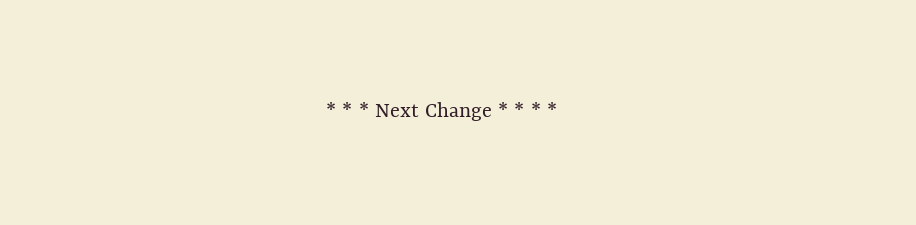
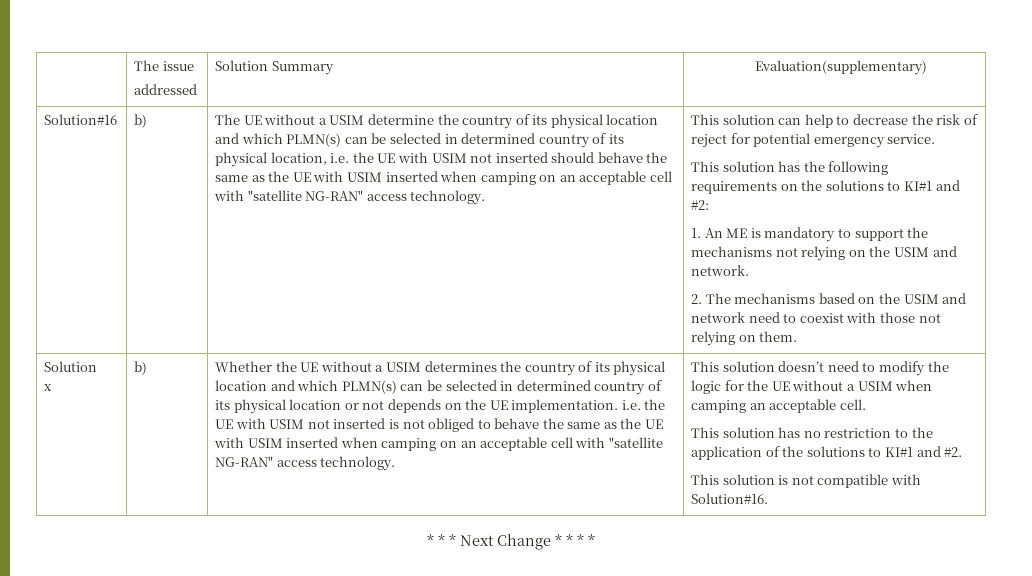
(326, 109) none -> [134,60,194,71] [134,84,198,95] [215,60,334,75] [755,60,928,75] [44,114,118,125] [134,114,148,128] [215,114,659,129] [215,133,624,148] [215,152,668,167] [215,171,672,185] [214,190,486,205] [691,114,978,128] [691,133,936,148] [691,161,889,175] [691,180,960,194] [691,200,710,210] [691,227,929,242] [691,246,957,261] [691,265,750,276] [691,293,967,304] [691,312,941,323] [691,331,798,346] [44,361,98,372] [44,384,53,391] [134,361,148,375] [215,361,666,376] [215,380,662,395] [215,399,666,414] [215,418,663,432] [214,437,663,451] [215,456,396,471] [691,361,949,376] [691,380,933,394] [691,399,866,413] [691,427,933,438] [691,446,963,460] [691,474,921,488] [691,493,769,504] | The issue // addressed | Solution Summary | Evaluation(supplementary) // Solution#16 | b) | The UE without a USIM determine the country of its physical location and which PLMN(s) can be selected in determined country of its physical location, i.e. the UE with USIM not inserted should behave the same as the UE with USIM inserted when camping on an acceptable cell with "satellite NG-RAN" access technology. | This solution can help to decrease the risk of reject for potential emergency service. // This solution has the following requirements on the solutions to KI#1 and #2: // 1. An ME is mandatory to support the mechanisms not relying on the USIM and network. // 2. The mechanisms based on the USIM and network need to coexist with those not relying on them. // Solution // x | b) | Whether the UE without a USIM determines the country of its physical location and which PLMN(s) can be selected in determined country of its physical location or not depends on the UE implementation. i.e. the UE with USIM not inserted is not obliged to behave the same as the UE with USIM inserted when camping on an acceptable cell with "satellite NG-RAN" access technology. | This solution doesn’t need to modify the logic for the UE without a USIM when camping an acceptable cell. // This solution has no restriction to the application of the solutions to KI#1 and #2. // This solution is not compatible with Solution#16. //

